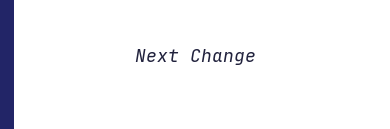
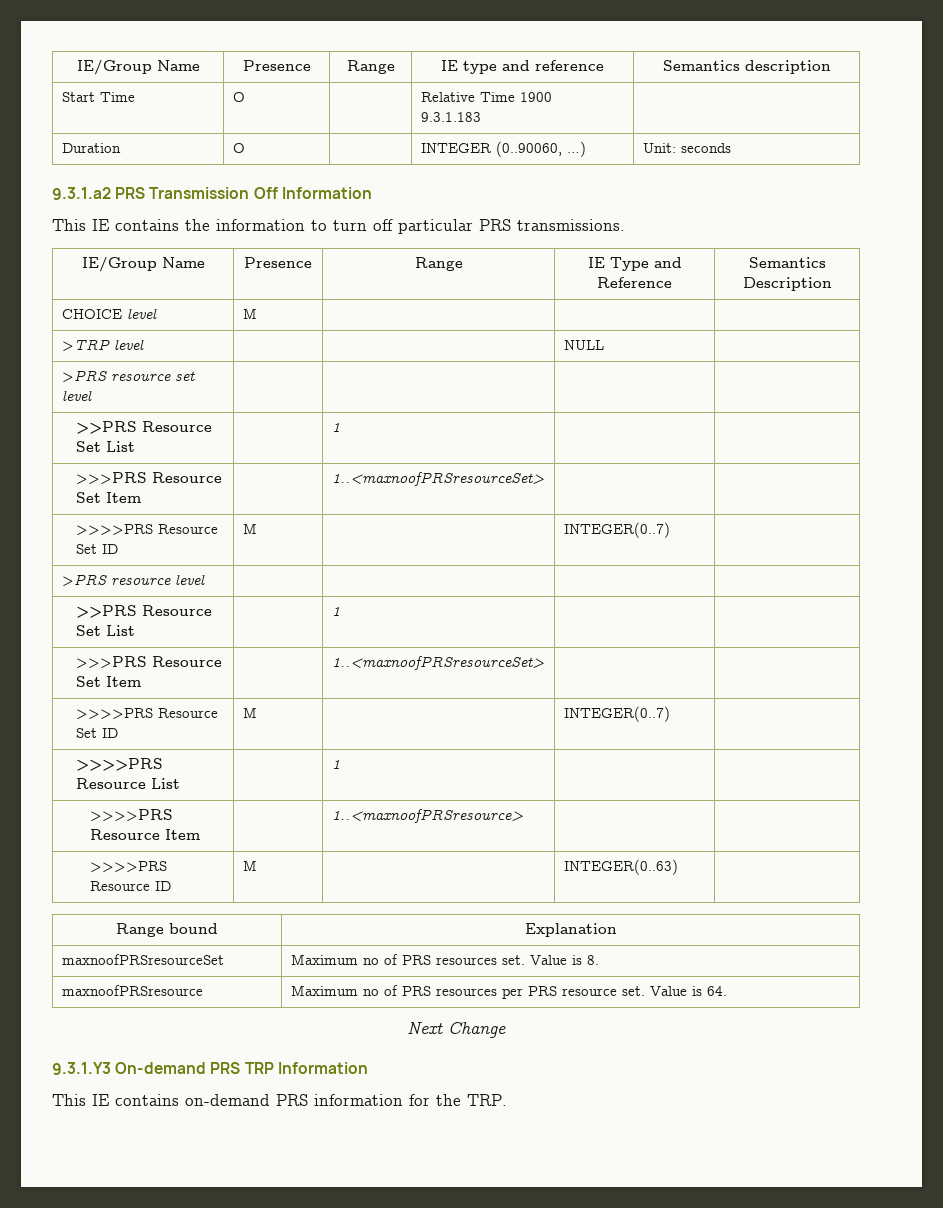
[134,49,256,65] Next Change -> [76,60,200,75] [242,60,311,71] [346,60,395,74] [441,60,604,74] [662,60,831,74] [62,92,136,102] [233,92,246,102] [421,92,553,102] [421,112,482,122] [62,143,122,153] [233,143,246,153] [421,141,587,157] [643,143,732,153] [52,187,372,200] [52,219,625,234] [81,257,205,272] [244,257,312,268] [414,257,463,271] [587,257,682,271] [597,277,672,288] [748,257,826,268] [742,277,832,291] [62,308,158,319] [243,308,258,319] [62,339,145,351] [564,340,605,350] [62,370,196,382] [62,390,93,401] [75,421,212,434] [75,441,135,452] [332,422,341,432] [75,472,222,484] [75,492,141,503] [332,472,545,486] [75,524,218,535] [75,544,118,554] [243,523,258,534] [564,522,671,538] [62,574,206,586] [75,605,212,618] [75,625,135,636] [332,606,341,616] [75,656,222,668] [75,676,141,687] [332,656,545,670] [75,708,218,719] [75,728,118,738] [243,707,258,718] [564,706,671,722] [75,758,163,771] [75,778,180,789] [332,759,341,769] [89,809,173,821] [89,829,200,840] [332,809,524,823] [89,861,167,872] [89,881,171,891] [243,860,258,871] [564,859,679,875] [116,923,218,937] [524,923,617,937] [62,954,225,965] [291,954,600,965] [62,985,204,996] [291,985,728,999] [407,1021,506,1038] [52,1062,368,1075] [52,1094,507,1106] IE/Group Name | Presence | Range | IE type and reference | Semantics description // Start Time | O | | Relative Time 1900 // 9.3.1.183 | // Duration | O | | INTEGER (0..90060, …) | Unit: seconds // 9.3.1.a2 PRS Transmission Off Information // This IE contains the information to turn off particular PRS transmissions. // IE/Group Name | Presence | Range | IE Type and Reference | Semantics Description // CHOICE level | M | | | // >TRP level | | | NULL | // >PRS resource set level | | | | // >>PRS Resource Set List | | 1 | | // >>>PRS Resource Set Item | | 1..<maxnoofPRSresourceSet> | | // >>>>PRS Resource Set ID | M | | INTEGER(0..7) | // >PRS resource level | | | | // >>PRS Resource Set List | | 1 | | // >>>PRS Resource Set Item | | 1..<maxnoofPRSresourceSet> | | // >>>>PRS Resource Set ID | M | | INTEGER(0..7) | // >>>>PRS Resource List | | 1 | | // >>>>PRS Resource Item | | 1..<maxnoofPRSresource> | | // >>>>PRS Resource ID | M | | INTEGER(0..63) | // Range bound | Explanation // maxnoofPRSresourceSet | Maximum no of PRS resources set. Value is 8. // maxnoofPRSresource | Maximum no of PRS resources per PRS resource set. Value is 64. // Next Change // 9.3.1.Y3 On-demand PRS TRP Information // This IE contains on-demand PRS information for the TRP.

